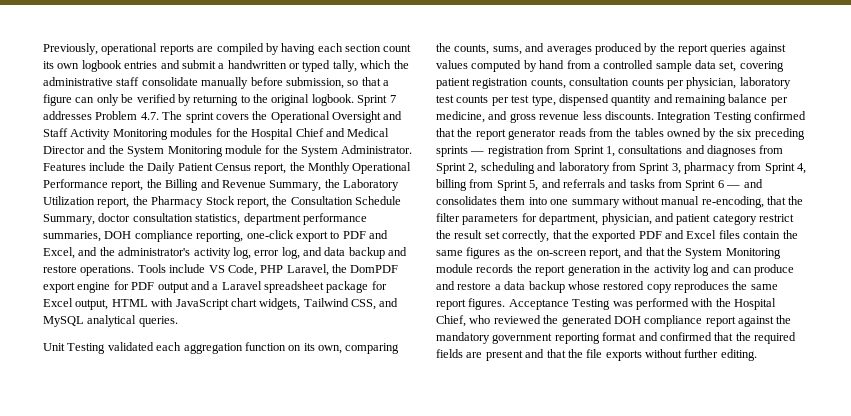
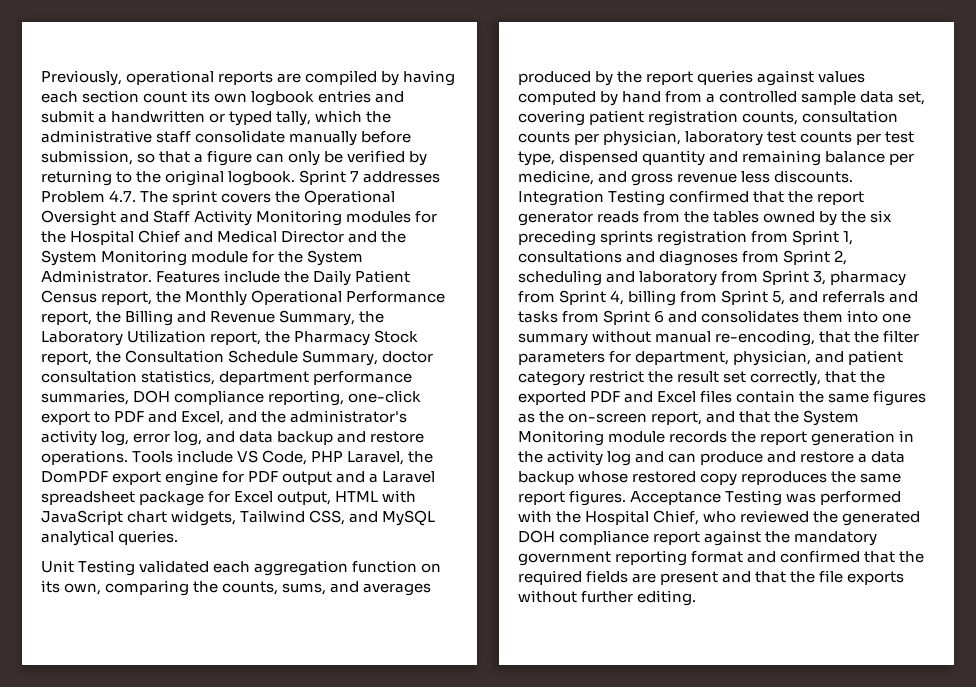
[470,151,485,154] — -> (654, 237) none
[726,185,741,188] — -> (665, 316) none

